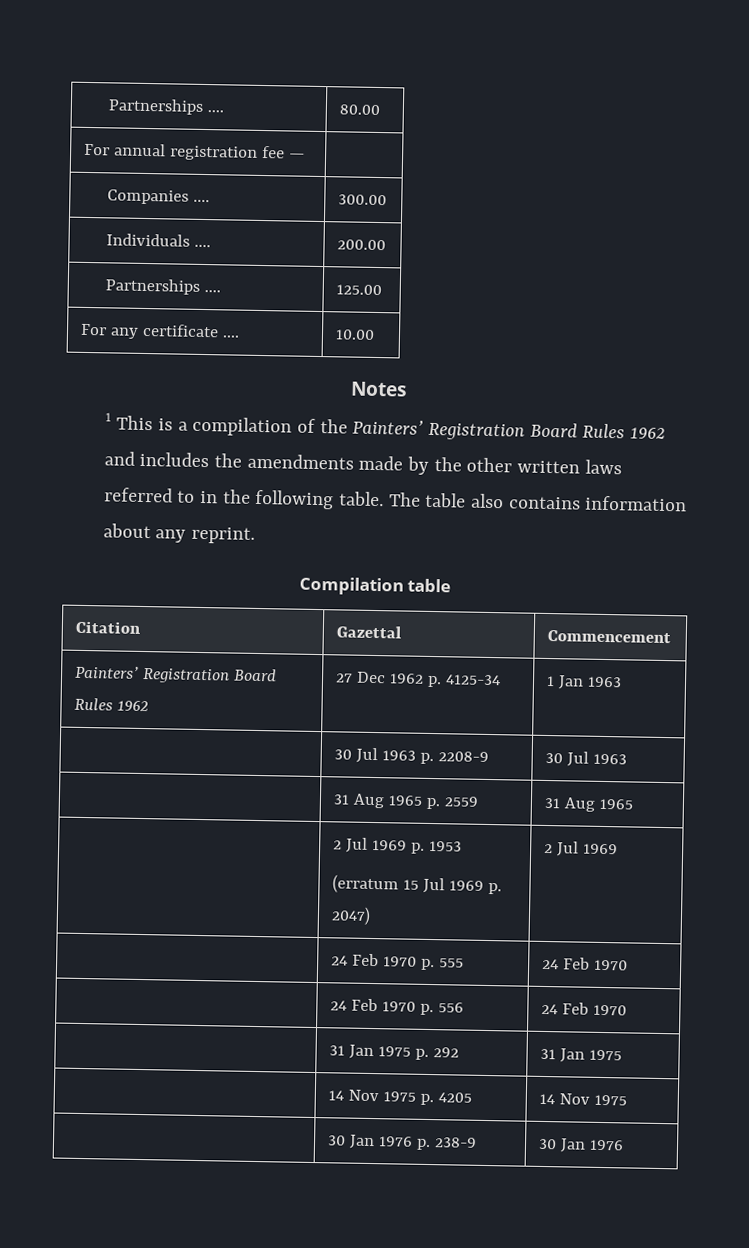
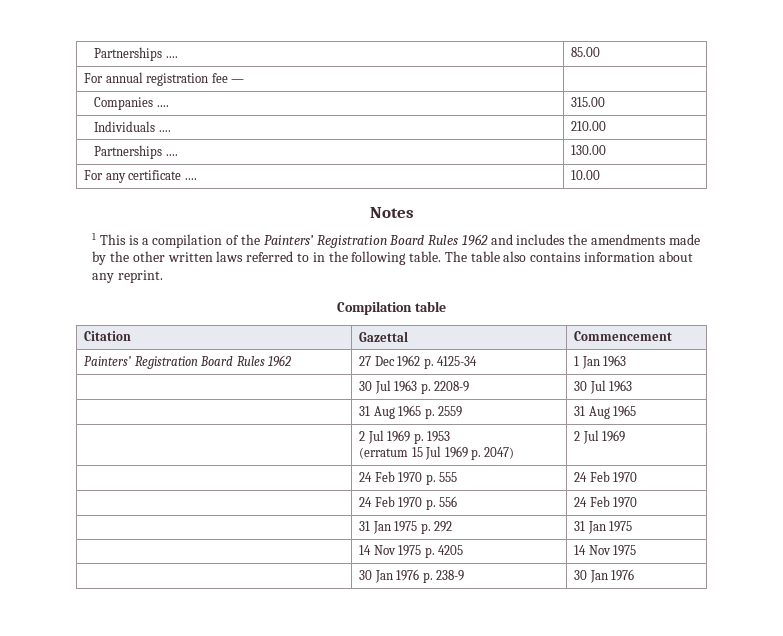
[107,98,224,115] [338,104,380,116] Partnerships .... | 80.00 -> [94,47,178,61] [571,47,601,57] Partnerships .... | 85.00
[337,194,387,206] 300.00 -> [571,97,606,107] 315.00
[336,239,386,251] [104,278,221,295] [335,284,382,296] 200.00 // Partnerships .... | 125.00 -> [571,121,607,131] [94,145,178,159] [571,145,607,155] 210.00 // Partnerships .... | 130.00

